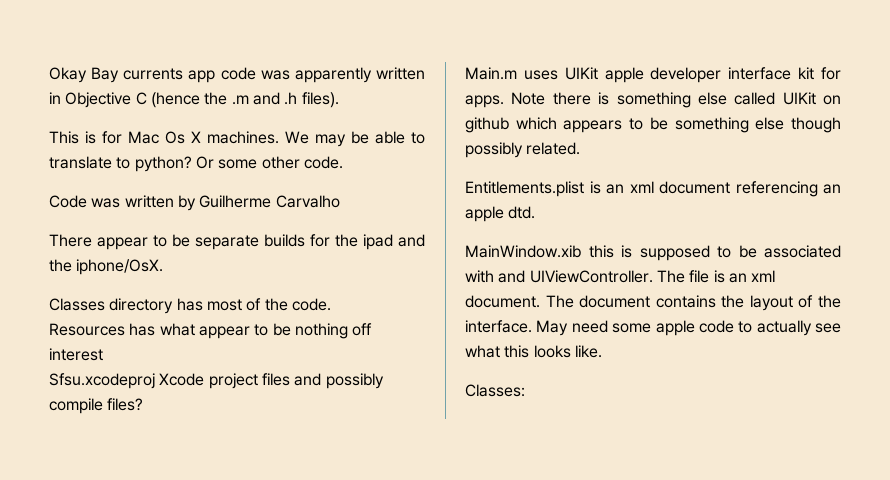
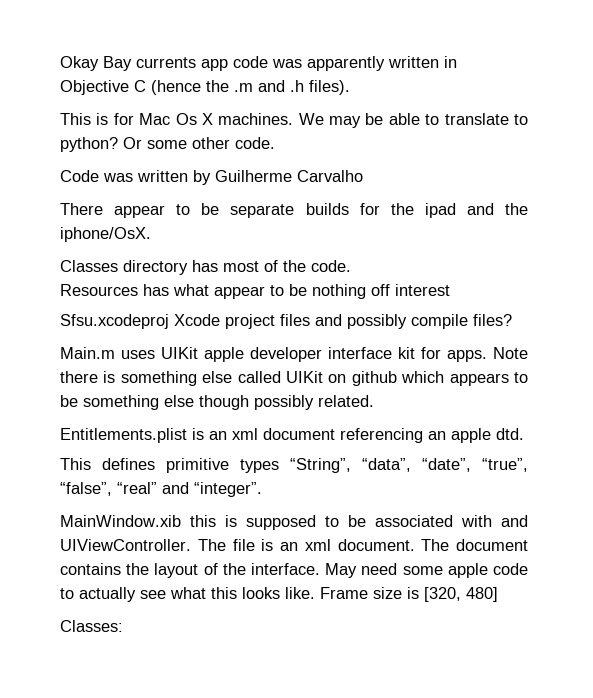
(536, 212) none -> [60,458,528,473] [60,482,262,497] // This defines primitive types “String”, “data”, “date”, “true”, “false”, “real” and “integer”.
(602, 351) none -> [320,587,498,602] Frame size is [320, 480]

